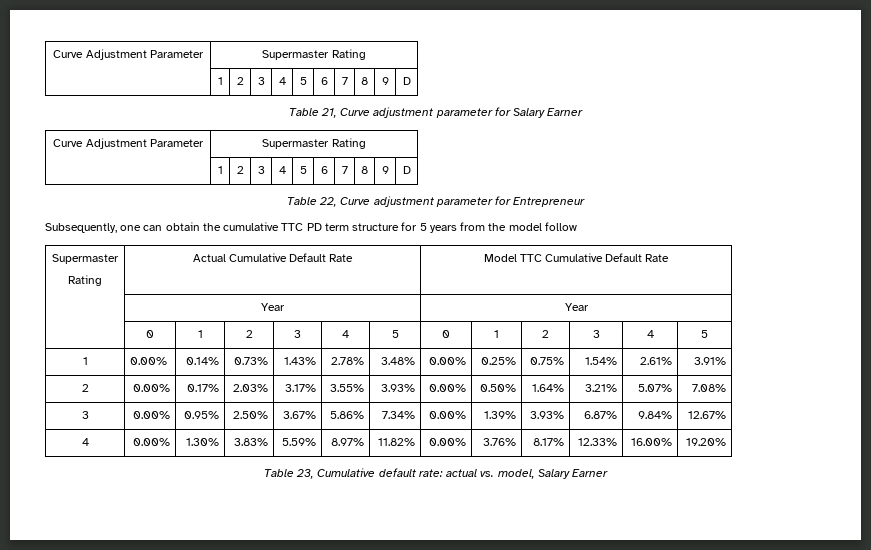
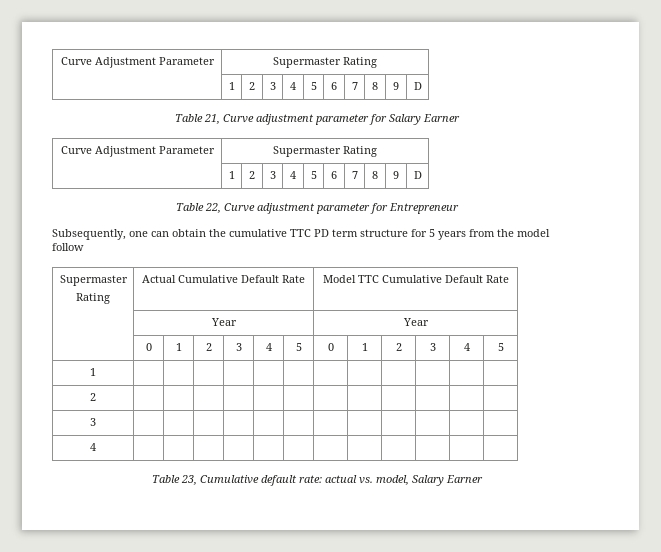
[130,357,168,365] [185,357,219,365] [233,357,268,365] [283,357,316,365] [330,357,364,365] [380,357,415,365] [428,357,466,365] [480,357,516,365] [529,357,564,365] [584,357,617,365] [639,357,672,365] [693,357,726,365] [81,384,89,392] [132,384,170,392] [186,384,219,392] [232,384,268,392] [284,384,316,392] [329,384,364,392] [380,384,415,392] [428,384,466,392] [479,384,516,392] [531,384,564,392] [584,384,617,392] [637,384,672,392] [691,384,726,392] [81,411,89,419] [132,411,170,419] [183,411,219,419] [232,411,268,419] [282,411,316,419] [329,411,364,419] [381,411,415,419] [428,411,466,419] [483,411,516,419] [529,411,564,419] [583,411,617,419] [637,411,672,419] [687,411,726,419] [81,438,89,446] [132,438,170,446] [185,438,219,446] [233,438,268,446] [281,438,316,446] [330,438,364,446] [377,438,415,446] [428,438,466,446] [482,438,516,446] [532,438,564,446] [577,438,617,446] [630,438,672,446] [685,438,726,446] 0.00% | 0.14% | 0.73% | 1.43% | 2.78% | 3.48% | 0.00% | 0.25% | 0.75% | 1.54% | 2.61% | 3.91% // 2 | 0.00% | 0.17% | 2.03% | 3.17% | 3.55% | 3.93% | 0.00% | 0.50% | 1.64% | 3.21% | 5.07% | 7.08% // 3 | 0.00% | 0.95% | 2.50% | 3.67% | 5.86% | 7.34% | 0.00% | 1.39% | 3.93% | 6.87% | 9.84% | 12.67% // 4 | 0.00% | 1.30% | 3.83% | 5.59% | 8.97% | 11.82% | 0.00% | 3.76% | 8.17% | 12.33% | 16.00% | 19.20% -> [90,393,96,401] [90,418,96,426] [90,443,96,451] | | | | | | | | | | | // 2 | | | | | | | | | | | | // 3 | | | | | | | | | | | | // 4 | | | | | | | | | | | |

